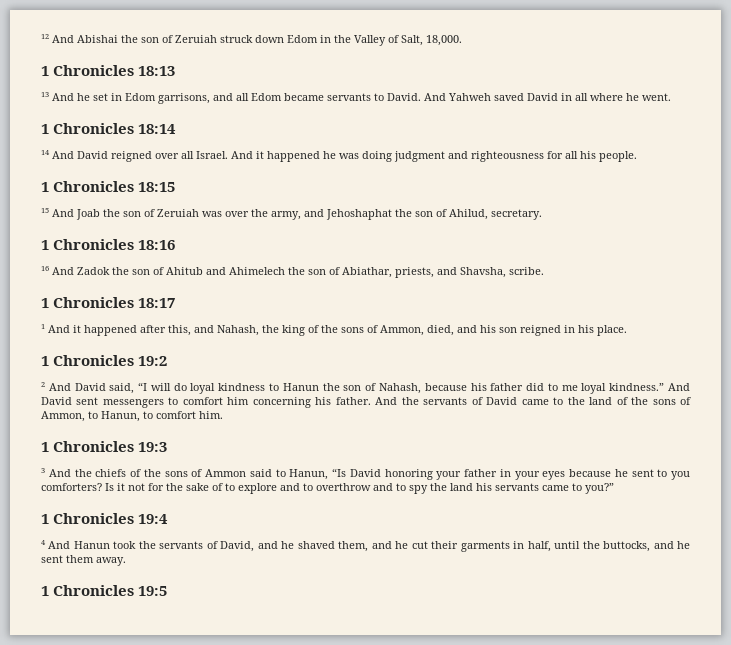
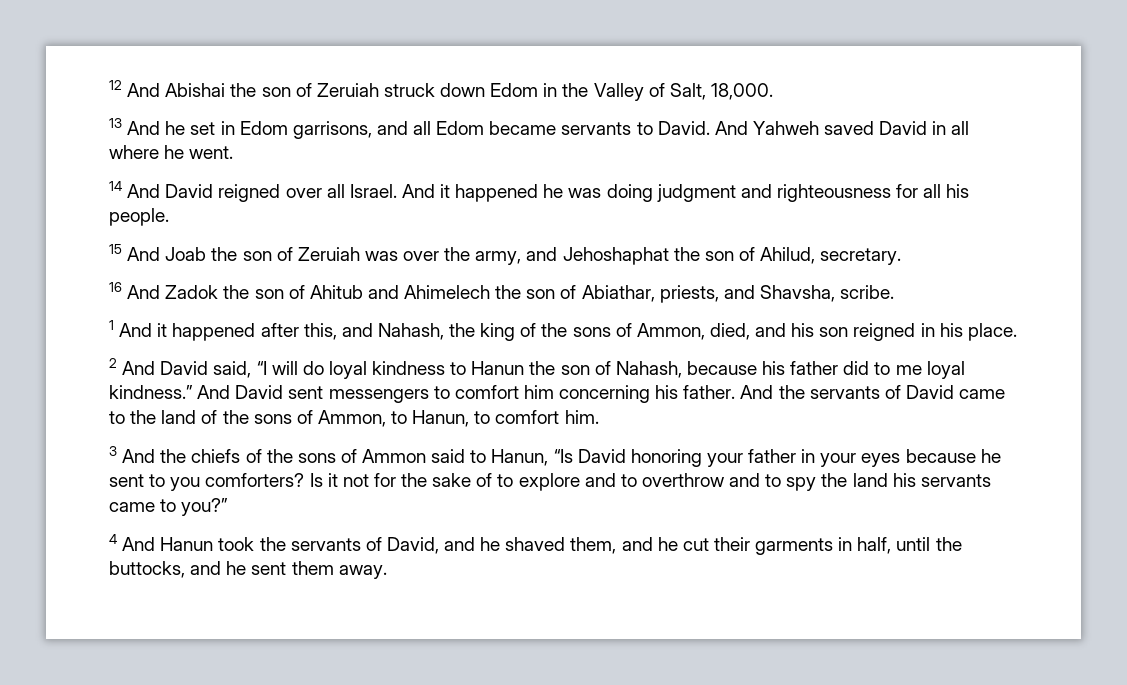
[41,65,176,76] // 1 Chronicles 18:13 -> (773, 91) none
[41,123,177,134] // 1 Chronicles 18:14 -> (234, 152) none
[41,181,176,192] // 1 Chronicles 18:15 -> (169, 217) none
[41,239,176,250] // 1 Chronicles 18:16 -> (902, 256) none
[41,297,176,308] // 1 Chronicles 18:17 -> (895, 292) none
[41,355,168,366] // 1 Chronicles 19:2 -> (1017, 332) none
[41,441,168,452] // 1 Chronicles 19:3 -> (599, 417) none
[41,513,169,524] // 1 Chronicles 19:4 -> (229, 507) none
[41,585,168,596] // 1 Chronicles 19:5 -> (387, 572) none

